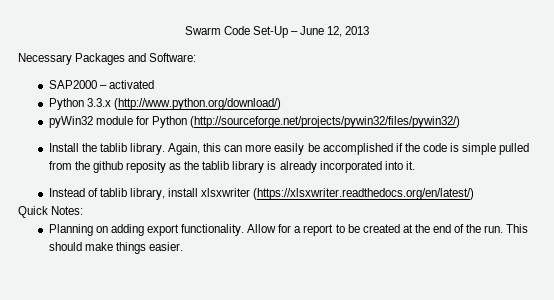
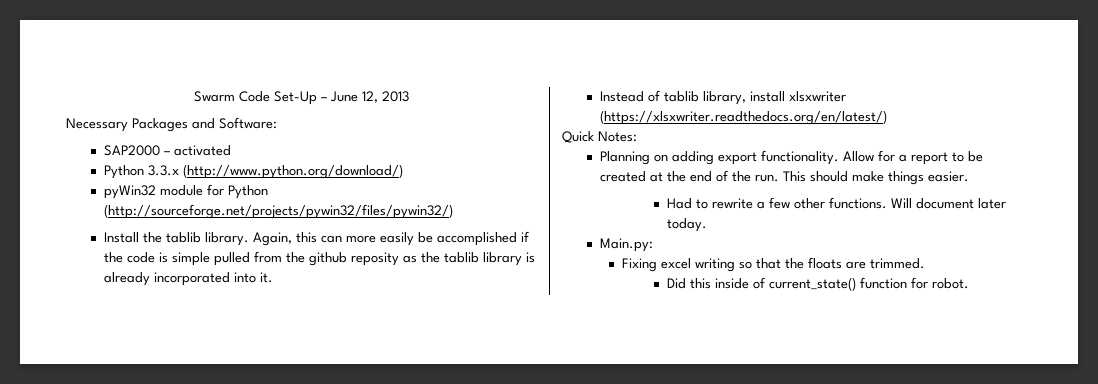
(183, 246) none -> [666,197,1006,209] [666,218,707,232] [600,238,654,252] [622,257,926,272] [666,277,969,291] // Had to rewrite a few other functions. Will document later today. // Main.py: // Fixing excel writing so that the floats are trimmed. // Did this inside of current_state() function for robot.

